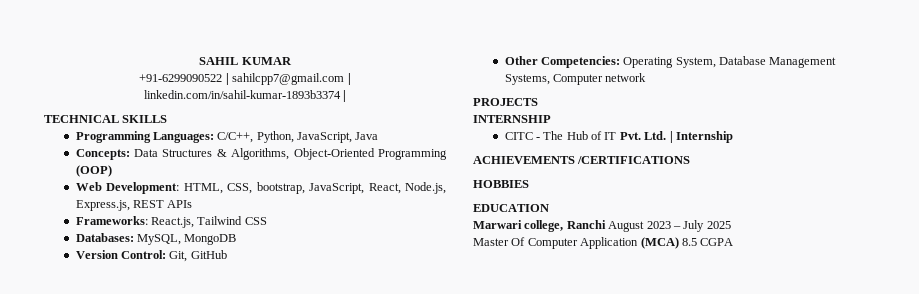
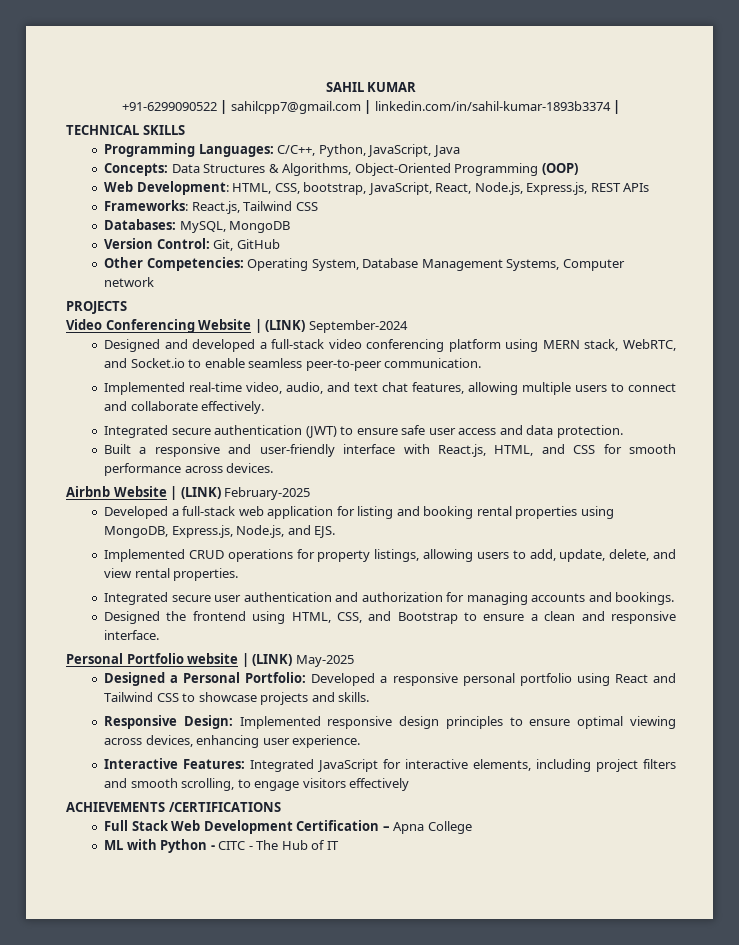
[473,115,551,123] INTERNSHIP // -> [66,319,408,333] [104,339,676,352] [104,358,482,371] [104,382,676,395] [104,401,265,414] [104,425,623,438] [104,444,676,457] [104,463,274,476] [66,486,311,500] [104,506,614,519] [104,525,336,538] [104,549,676,562] [104,568,239,581] [104,592,675,605] [104,611,676,624] [104,630,160,640] [66,653,354,667] [104,672,676,686] [104,692,370,705] [104,715,676,729] [104,735,361,748] [104,758,676,772] [104,778,410,791] [66,802,281,812] [104,820,472,834] [104,839,215,853] Video Conferencing Website | (LINK) September-2024 // Designed and developed a full-stack video conferencing platform using MERN stack, WebRTC, and Socket.io to enable seamless peer-to-peer communication. // Implemented real-time video, audio, and text chat features, allowing multiple users to connect and collaborate effectively. // Integrated secure authentication (JWT) to ensure safe user access and data protection. // Built a responsive and user-friendly interface with React.js, HTML, and CSS for smooth performance across devices. // Airbnb Website | (LINK) February-2025 // Developed a full-stack web application for listing and booking rental properties using MongoDB, Express.js, Node.js, and EJS. // Implemented CRUD operations for property listings, allowing users to add, update, delete, and view rental properties. // Integrated secure user authentication and authorization for managing accounts and bookings. // Designed the frontend using HTML, CSS, and Bootstrap to ensure a clean and responsive interface. // Personal Portfolio website | (LINK) May-2025 // Designed a Personal Portfolio: Developed a responsive personal portfolio using React and Tailwind CSS to showcase projects and skills. // Responsive Design: Implemented responsive design principles to ensure optimal viewing across devices, enhancing user experience. // Interactive Features: Integrated JavaScript for interactive elements, including project filters and smooth scrolling, to engage visitors effectively // ACHIEVEMENTS /CERTIFICATIONS // Full Stack Web Development Certification – Apna College // ML with Python -
[619,131,733,143] [473,156,691,164] [473,180,529,188] [473,204,549,212] [473,220,731,232] [473,237,734,249] Pvt. Ltd. | Internship // ACHIEVEMENTS /CERTIFICATIONS // HOBBIES // EDUCATION // Marwari college, Ranchi August 2023 – July 2025 // Master Of Computer Application (MCA) 8.5 CGPA -> (339, 845) none

